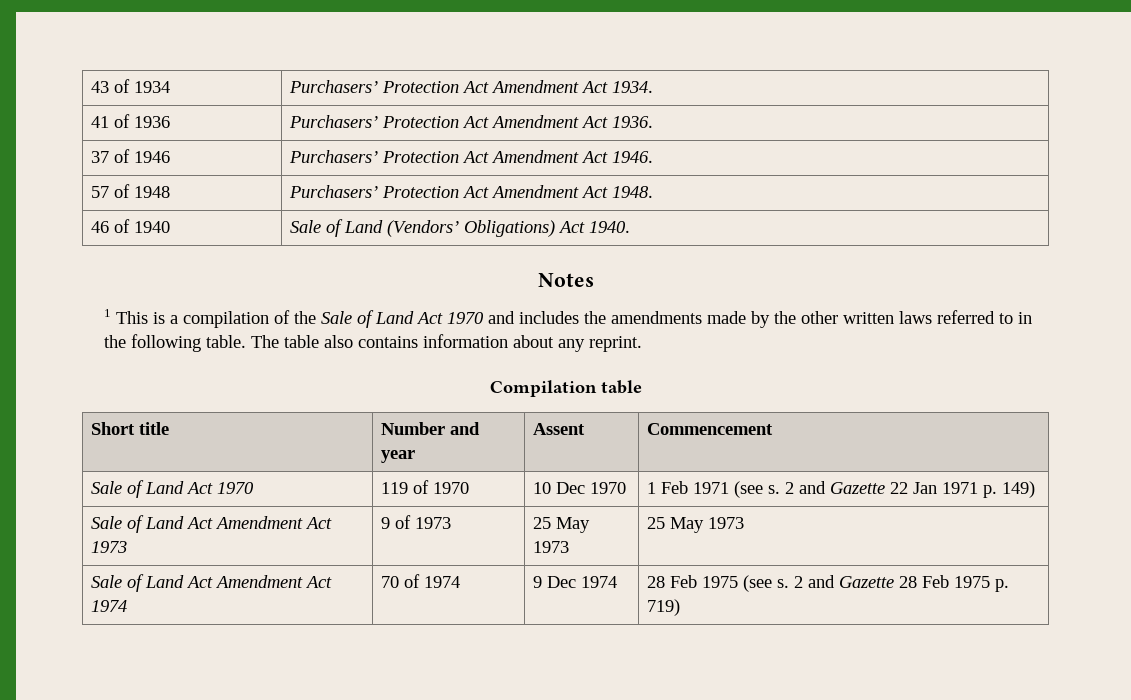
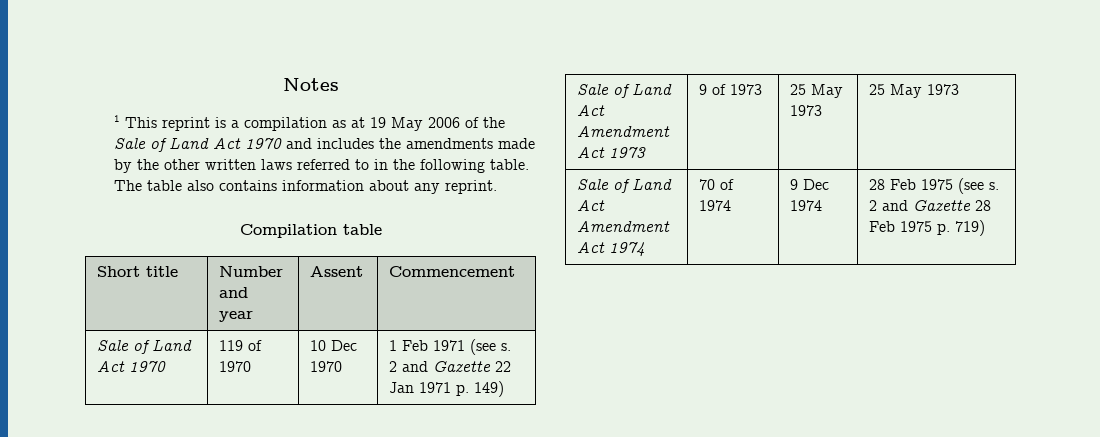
[91,79,171,93] [289,80,654,93] [91,114,171,128] [289,115,654,128] [91,149,171,163] [289,150,654,163] [91,184,171,198] [289,185,654,198] [91,219,171,233] [290,219,631,237] 43 of 1934 | Purchasers’ Protection Act Amendment Act 1934. // 41 of 1936 | Purchasers’ Protection Act Amendment Act 1936. // 37 of 1946 | Purchasers’ Protection Act Amendment Act 1946. // 57 of 1948 | Purchasers’ Protection Act Amendment Act 1948. // 46 of 1940 | Sale of Land (Vendors’ Obligations) Act 1940. // -> (282, 84) none
(148, 317) none -> [162,117,211,131] reprint
(269, 319) none -> [332,117,461,131] as at 19 May 2006

